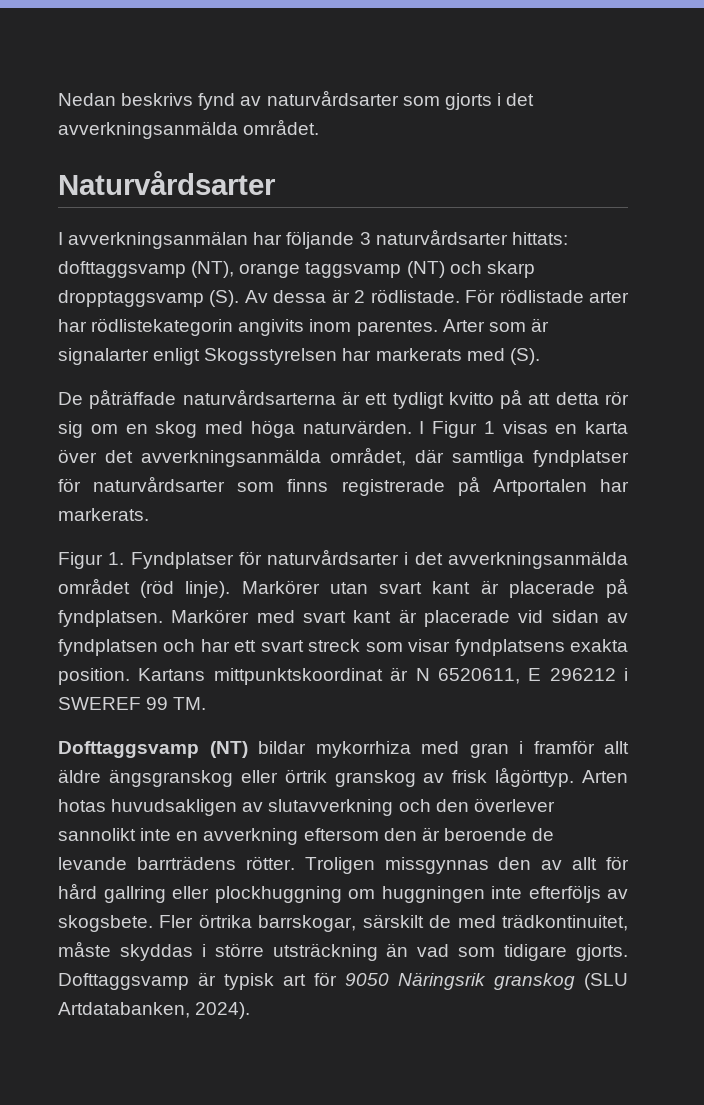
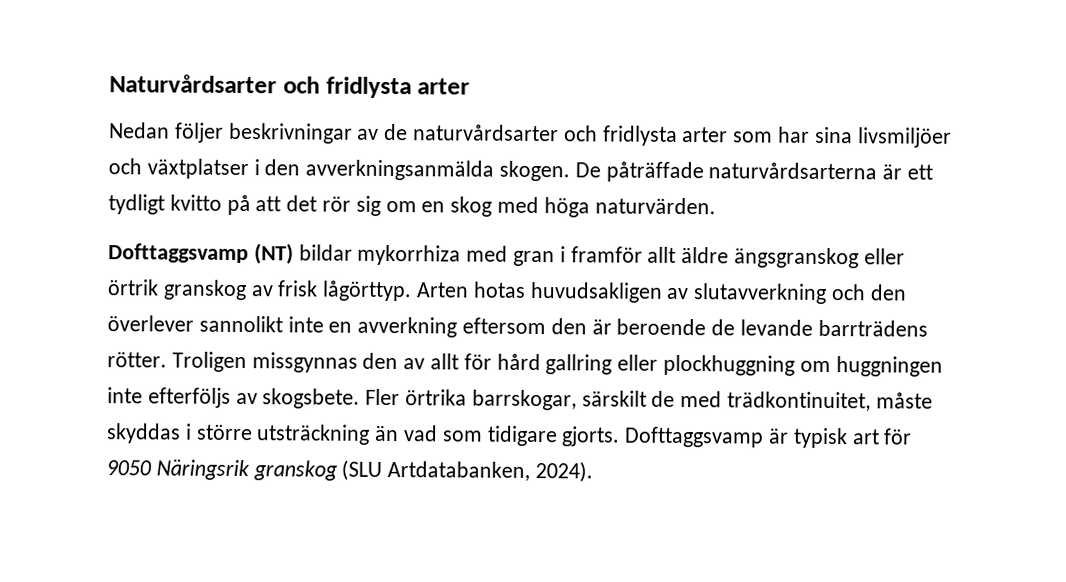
[58,90,535,110] [58,119,320,139] [58,171,276,195] [58,229,568,249] [58,261,535,278] [58,289,630,307] [58,318,549,336] [58,348,540,365] Nedan beskrivs fynd av naturvårdsarter som gjorts i det avverkningsanmälda området. // Naturvårdsarter // I avverkningsanmälan har följande 3 naturvårdsarter hittats: dofttaggsvamp (NT), orange taggsvamp (NT) och skarp dropptaggsvamp (S). Av dessa är 2 rödlistade. För rödlistade arter har rödlistekategorin angivits inom parentes. Arter som är signalarter enligt Skogsstyrelsen har markerats med (S). // -> [109,74,471,99] [109,122,952,148] [108,158,571,182] Naturvårdsarter och fridlysta arter // Nedan följer beskrivningar av de naturvårdsarter och fridlysta arter som har sina livsmiljöer och växtplatser i den avverkningsanmälda skogen.
[555,392,599,405] detta -> [286,195,318,212] det
[419,421,628,438] [58,447,629,467] [58,476,629,496] [58,508,149,521] [58,549,628,569] [58,578,628,598] [58,609,628,627] [58,639,628,656] [58,667,628,685] [58,697,207,710] I Figur 1 visas en karta över det avverkningsanmälda området, där samtliga fyndplatser för naturvårdsarter som finns registrerade på Artportalen har markerats. // Figur 1. Fyndplatser för naturvårdsarter i det avverkningsanmälda området (röd linje). Markörer utan svart kant är placerade på fyndplatsen. Markörer med svart kant är placerade vid sidan av fyndplatsen och har ett svart streck som visar fyndplatsens exakta position. Kartans mittpunktskoordinat är N 6520611, E 296212 i SWEREF 99 TM. -> (716, 206) none

